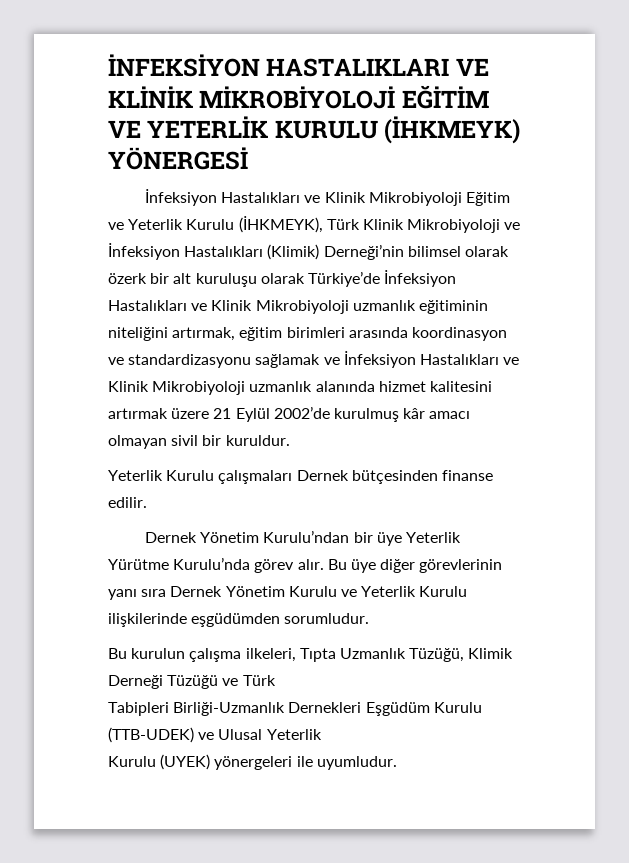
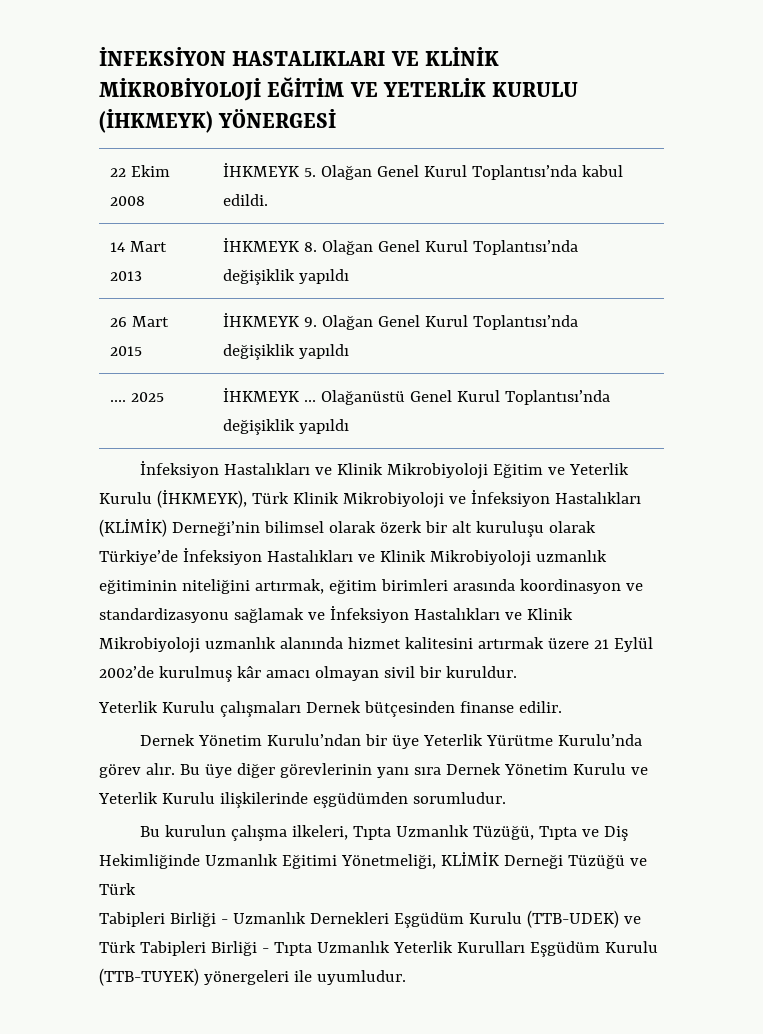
(248, 158) none -> [109,165,170,177] [109,196,145,206] [222,163,623,180] [222,194,268,206] [109,241,167,252] [109,271,142,281] [222,238,578,255] [222,269,349,285] [109,316,169,327] [109,346,142,356] [222,313,578,330] [222,344,349,360] [109,392,164,402] [222,388,610,405] [222,419,349,435] // 22 Ekim 2008 | İHKMEYK 5. Olağan Genel Kurul Toplantısı’nda kabul edildi. // 14 Mart 2013 | İHKMEYK 8. Olağan Genel Kurul Toplantısı’nda değişiklik yapıldı // 26 Mart 2015 | İHKMEYK 9. Olağan Genel Kurul Toplantısı’nda değişiklik yapıldı // …. 2025 | İHKMEYK … Olağanüstü Genel Kurul Toplantısı’nda değişiklik yapıldı
[267,244,320,260] (Klimik) -> [99,519,167,537] (KLİMİK)
[468,648,514,659] Klimik -> [538,826,628,841] [99,852,499,869] Tıpta ve Diş Hekimliğinde Uzmanlık Eğitimi Yönetmeliği, KLİMİK
[173,702,286,716] Birliği-Uzmanlık -> [169,912,306,927] Birliği - Uzmanlık
[218,729,322,740] [108,754,211,770] Ulusal Yeterlik // Kurulu (UYEK) -> [99,941,658,957] [99,968,199,986] Türk Tabipleri Birliği - Tıpta Uzmanlık Yeterlik Kurulları Eşgüdüm Kurulu (TTB-TUYEK)

